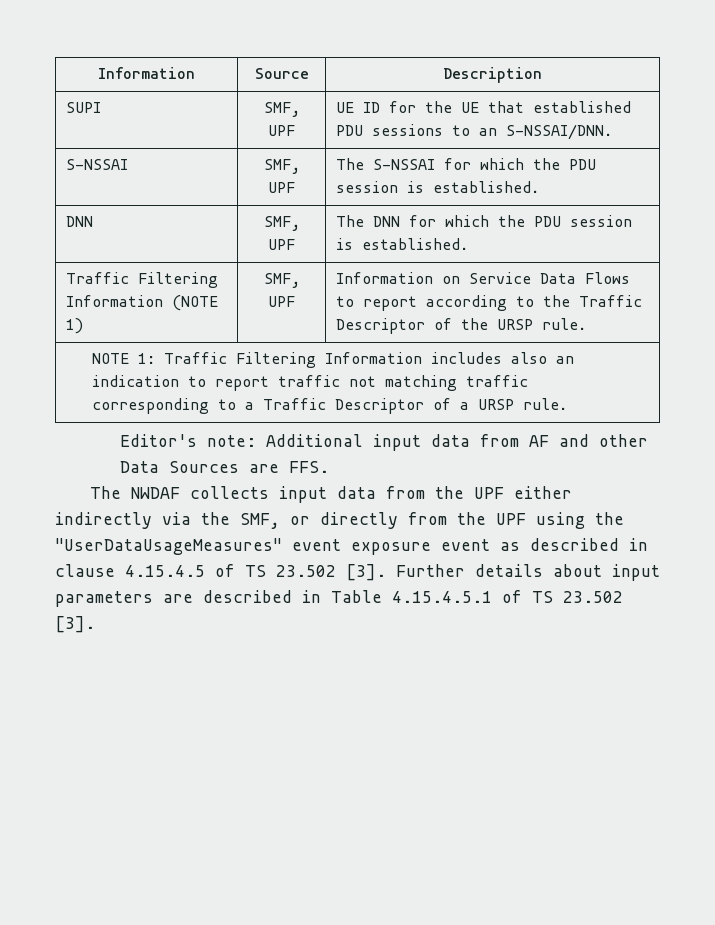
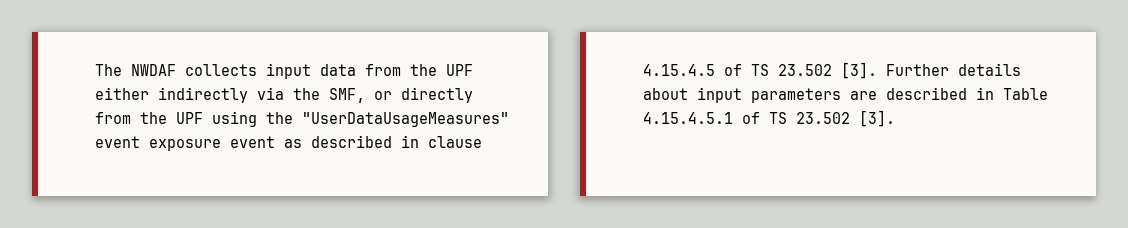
[98,67,195,79] [254,68,309,79] [443,67,542,83] [65,102,101,113] [263,102,300,117] [268,125,295,136] [335,101,631,113] [335,124,612,140] [65,159,128,170] [263,159,300,174] [268,182,295,193] [335,158,596,170] [335,181,539,193] [65,216,93,227] [263,216,300,231] [268,239,295,250] [335,215,632,227] [335,238,468,250] [65,272,218,288] [65,295,218,311] [65,318,83,334] [263,273,300,288] [268,296,295,307] [335,272,630,284] [335,295,642,311] [335,318,586,334] [91,352,574,368] [91,375,528,391] [91,398,567,414] [120,434,649,451] [120,461,330,473] Information | Source | Description // SUPI | SMF, UPF | UE ID for the UE that established PDU sessions to an S-NSSAI/DNN. // S-NSSAI | SMF, UPF | The S-NSSAI for which the PDU session is established. // DNN | SMF, UPF | The DNN for which the PDU session is established. // Traffic Filtering Information (NOTE 1) | SMF, UPF | Information on Service Data Flows to report according to the Traffic Descriptor of the URSP rule. // NOTE 1: Traffic Filtering Information includes also an indication to report traffic not matching traffic corresponding to a Traffic Descriptor of a URSP rule. // Editor's note: Additional input data from AF and other Data Sources are FFS. // -> (95, 70) none

